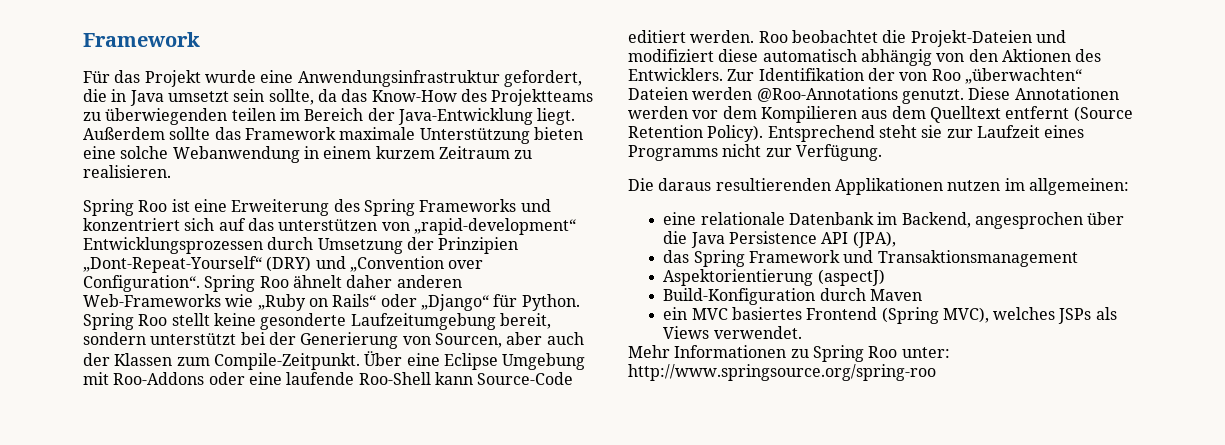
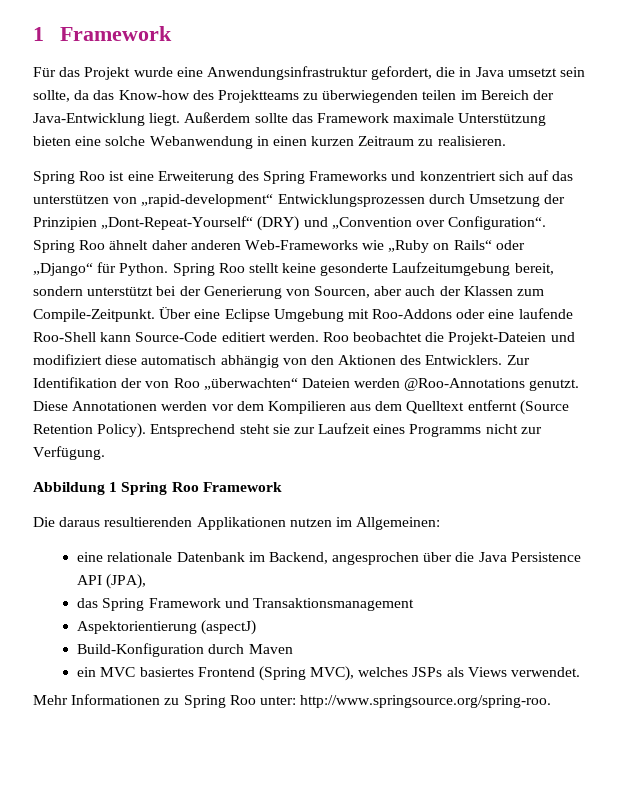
(83, 39) none -> [33,27,44,41] 1
[371,90,457,102] Know-How -> [118,90,190,100] Know-how
[323,146,435,159] einem kurzem -> [272,136,355,146] einen kurzen
(882, 152) none -> [33,482,282,495] // Abbildung 1 Spring Roo Framework
[1028,178,1129,195] allgemeinen: -> [356,517,441,530] Allgemeinen:
[628,364,936,381] http://www.springsource.org/spring-roo -> [300,695,552,708] http://www.springsource.org/spring-roo.

